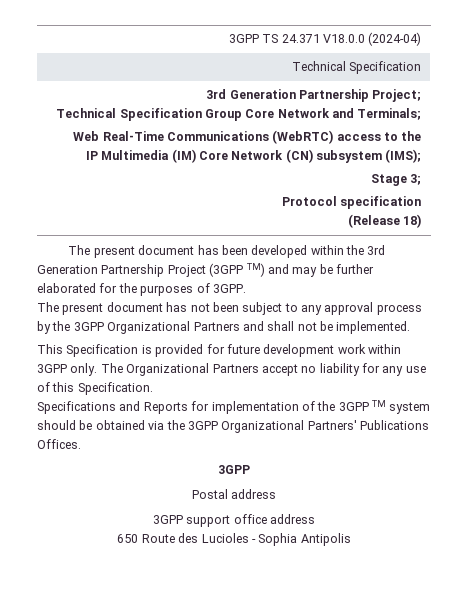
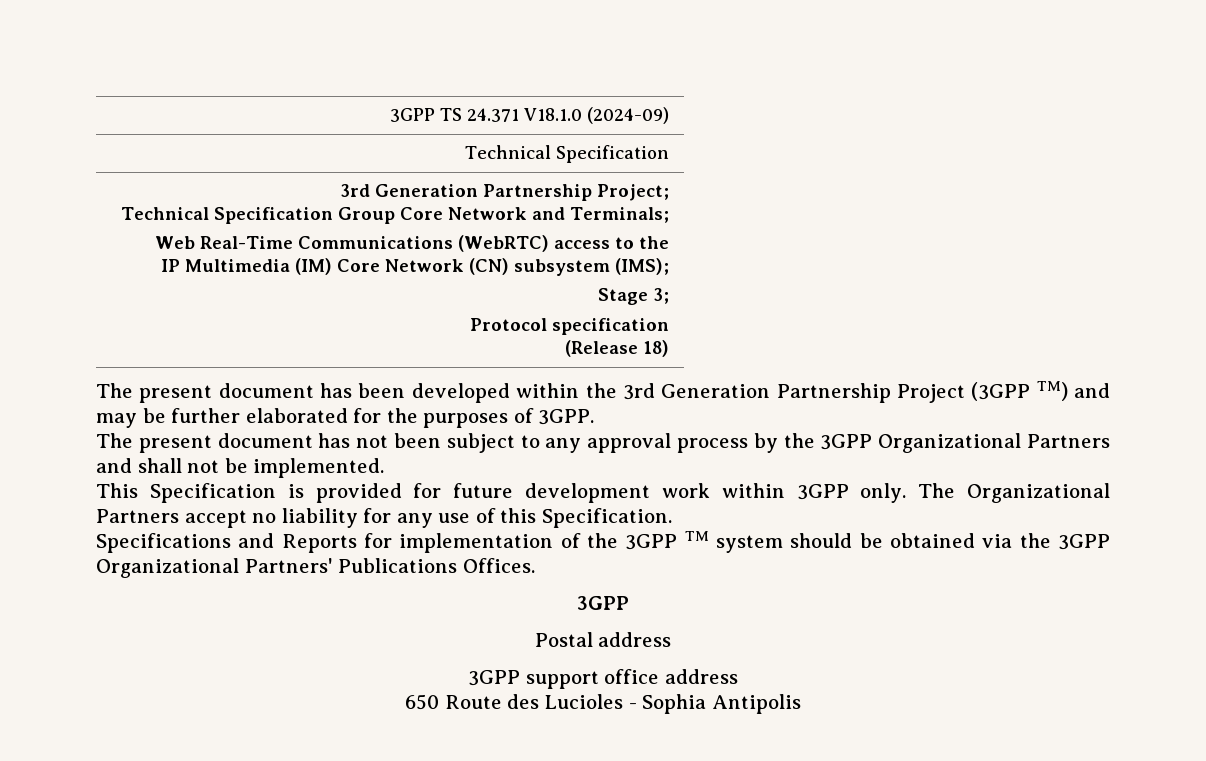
[323,32,422,46] V18.0.0 (2024-04) -> [524,107,670,124] V18.1.0 (2024-09)

